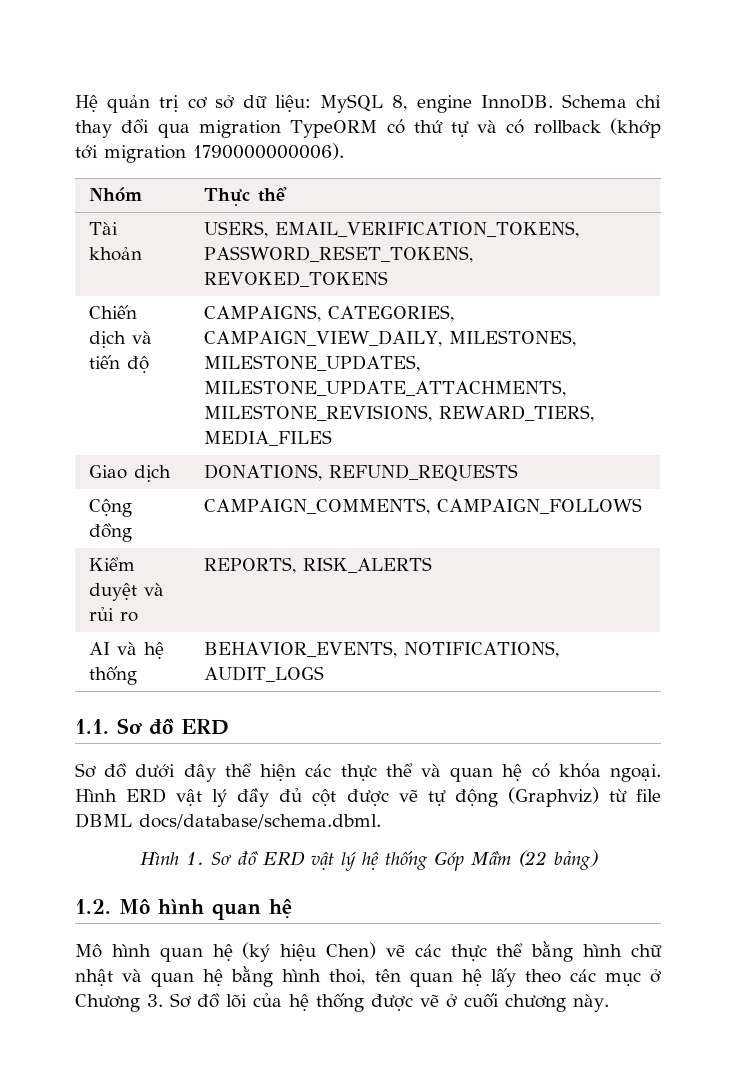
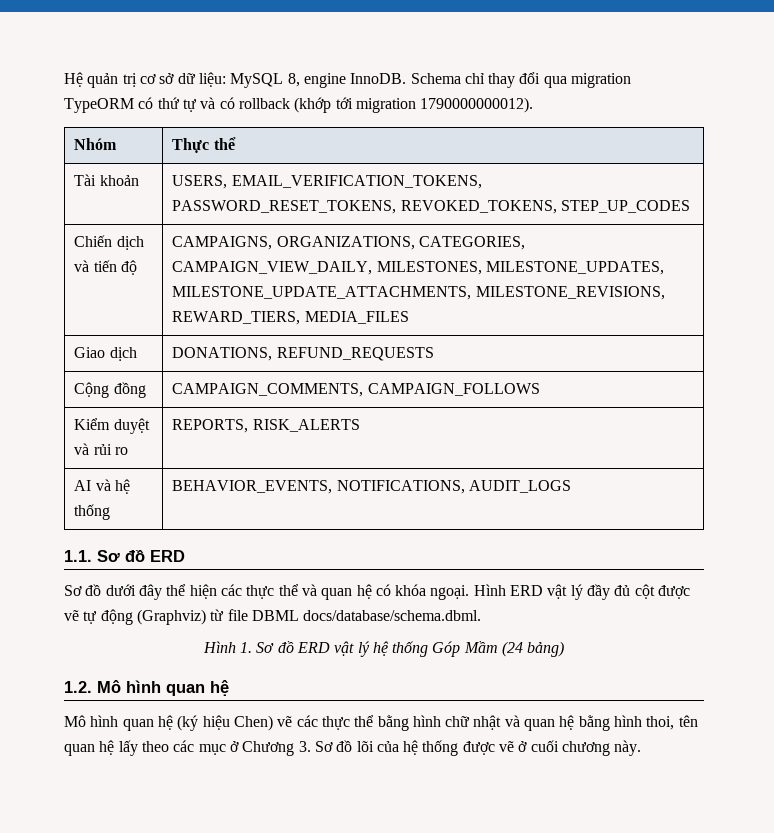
[193,143,344,160] 1790000000006). -> [420,97,534,113] 1790000000012).
[204,271,389,287] REVOKED_TOKENS -> [400,200,691,214] REVOKED_TOKENS, STEP_UP_CODES
(322, 313) none -> [276,236,415,250] ORGANIZATIONS,
[517,850,547,867] (22 -> [502,641,524,657] (24

